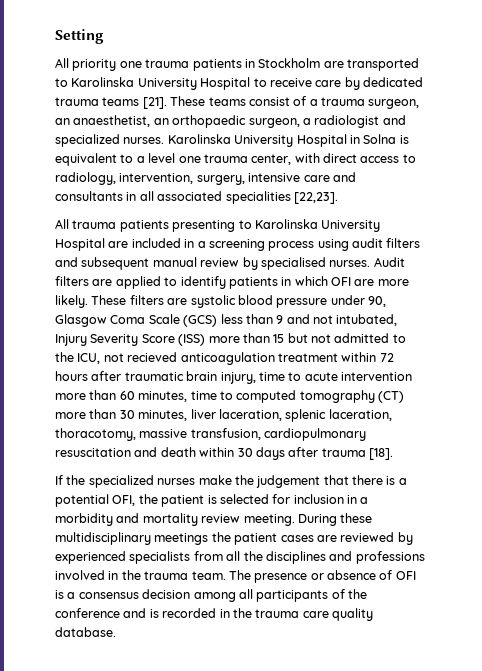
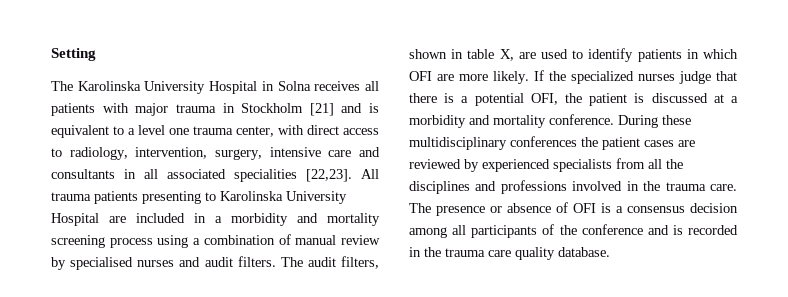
[55,58,419,71] [55,77,423,90] [55,96,420,109] [55,115,406,128] [55,134,165,147] All priority one trauma patients in Stockholm are transported to Karolinska University Hospital to receive care by dedicated trauma teams [21]. These teams consist of a trauma surgeon, an anaesthetist, an orthopaedic surgeon, a radiologist and specialized nurses. -> [51,81,73,91] The
(397, 139) none -> [314,81,380,91] [51,103,363,116] receives all patients with major trauma in Stockholm [21] and
(338, 198) // -> (352, 175) none
[208,238,421,251] [55,257,405,270] [55,276,161,289] screening process using audit filters and subsequent manual review by specialised nurses. Audit filters are applied -> [231,213,380,226] [51,234,381,248] [51,256,379,270] [409,49,568,61] morbidity and mortality screening process using a combination of manual review by specialised nurses and audit filters. The audit filters, shown in table X, are used
[91,295,386,308] [55,314,398,327] [55,333,406,346] [55,352,394,365] [55,371,412,384] [55,390,404,403] [55,409,392,422] [55,428,367,441] [55,447,393,460] These filters are systolic blood pressure under 90, Glasgow Coma Scale (GCS) less than 9 and not intubated, Injury Severity Score (ISS) more than 15 but not admitted to the ICU, not recieved anticoagulation treatment within 72 hours after traumatic brain injury, time to acute intervention more than 60 minutes, time to computed tomography (CT) more than 30 minutes, liver laceration, splenic laceration, thoracotomy, massive transfusion, cardiopulmonary resuscitation and death within 30 days after trauma [18]. // -> (529, 77) none
[198,475,321,488] make the judgement -> [679,71,711,84] judge
[219,494,369,504] [55,513,295,526] selected for inclusion in a morbidity and mortality review meeting. -> [651,93,738,103] [409,114,614,128] discussed at a morbidity and mortality conference.
[154,533,209,545] meetings -> [510,136,577,147] conferences
[191,571,226,580] team. -> [710,184,737,191] care.

